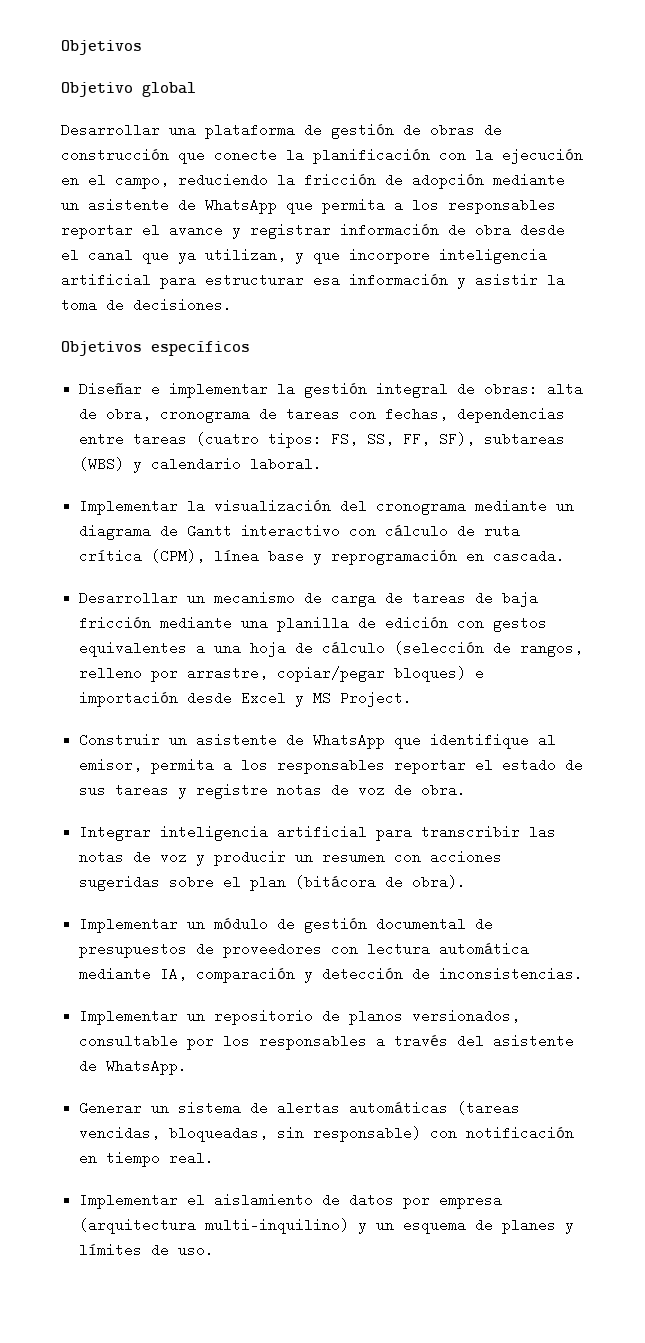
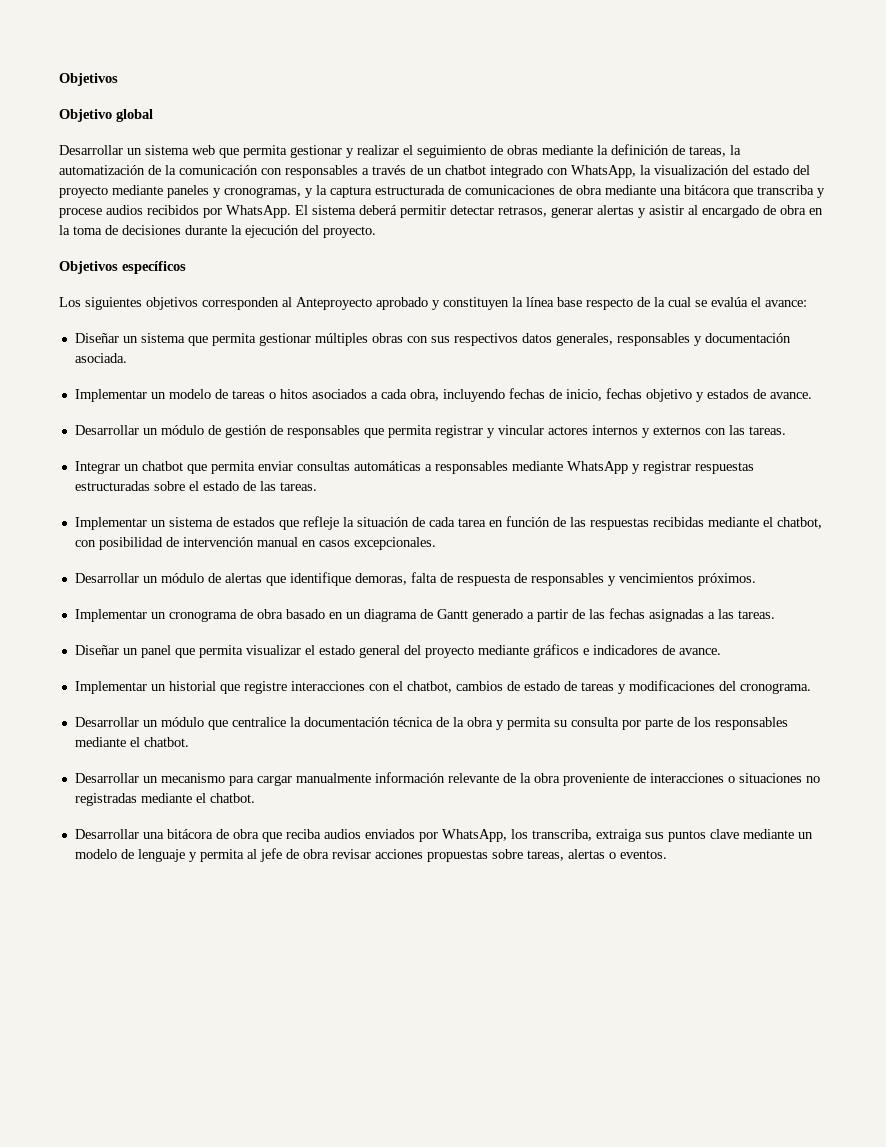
[169,123,502,139] [61,148,583,164] [61,173,565,189] [61,198,556,214] [61,223,565,239] [61,248,547,264] [61,273,565,289] [61,298,232,312] [61,341,250,356] [79,382,584,398] [79,407,566,423] [79,432,566,448] [79,457,323,473] [79,499,575,515] [79,524,521,540] [79,549,566,565] [79,591,539,607] [79,616,548,632] [79,641,584,657] [79,666,485,682] [79,691,413,707] [79,733,557,749] [79,758,584,774] [79,783,467,799] [79,825,557,841] [79,850,503,866] [79,875,467,891] [79,917,494,933] [79,942,530,958] [79,967,584,983] [79,1009,521,1025] [79,1034,575,1050] [79,1059,188,1075] [79,1101,521,1115] [79,1126,575,1142] [79,1151,215,1167] [79,1193,503,1209] [79,1218,575,1234] [79,1243,215,1257] una plataforma de gestión de obras de construcción que conecte la planificación con la ejecución en el campo, reduciendo la fricción de adopción mediante un asistente de WhatsApp que permita a los responsables reportar el avance y registrar información de obra desde el canal que ya utilizan, y que incorpore inteligencia artificial para estructurar esa información y asistir la toma de decisiones. // Objetivos específicos // Diseñar e implementar la gestión integral de obras: alta de obra, cronograma de tareas con fechas, dependencias entre tareas (cuatro tipos: FS, SS, FF, SF), subtareas (WBS) y calendario laboral. // Implementar la visualización del cronograma mediante un diagrama de Gantt interactivo con cálculo de ruta crítica (CPM), línea base y reprogramación en cascada. // Desarrollar un mecanismo de carga de tareas de baja fricción mediante una planilla de edición con gestos equivalentes a una hoja de cálculo (selección de rangos, relleno por arrastre, copiar/pegar bloques) e importación desde Excel y MS Project. // Construir un asistente de WhatsApp que identifique al emisor, permita a los responsables reportar el estado de sus tareas y registre notas de voz de obra. // Integrar inteligencia artificial para transcribir las notas de voz y producir un resumen con acciones sugeridas sobre el plan (bitácora de obra). // Implementar un módulo de gestión documental de presupuestos de proveedores con lectura automática mediante IA, comparación y detección de inconsistencias. // Implementar un repositorio de planos versionados, consultable por los responsables a través del asistente de WhatsApp. // Generar un sistema de alertas automáticas (tareas vencidas, bloqueadas, sin responsable) con notificación en tiempo real. // Implementar el aislamiento de datos por empresa (arquitectura multi-inquilino) y un esquema de planes y límites de uso. -> [127,144,741,158] [59,165,810,178] [59,185,825,198] [59,205,823,218] [59,225,376,238] [59,261,186,274] [59,297,807,310] [74,333,791,346] [74,353,127,363] [74,388,812,402] [74,425,786,438] [74,461,754,474] [74,481,317,491] [74,516,822,530] [74,537,436,550] [74,572,756,586] [74,608,775,622] [74,644,721,658] [74,680,811,694] [74,717,788,730] [74,737,189,747] [74,772,820,786] [74,793,255,806] [74,829,813,842] [74,848,667,862] un sistema web que permita gestionar y realizar el seguimiento de obras mediante la definición de tareas, la automatización de la comunicación con responsables a través de un chatbot integrado con WhatsApp, la visualización del estado del proyecto mediante paneles y cronogramas, y la captura estructurada de comunicaciones de obra mediante una bitácora que transcriba y procese audios recibidos por WhatsApp. El sistema deberá permitir detectar retrasos, generar alertas y asistir al encargado de obra en la toma de decisiones durante la ejecución del proyecto. // Objetivos específicos // Los siguientes objetivos corresponden al Anteproyecto aprobado y constituyen la línea base respecto de la cual se evalúa el avance: // Diseñar un sistema que permita gestionar múltiples obras con sus respectivos datos generales, responsables y documentación asociada. // Implementar un modelo de tareas o hitos asociados a cada obra, incluyendo fechas de inicio, fechas objetivo y estados de avance. // Desarrollar un módulo de gestión de responsables que permita registrar y vincular actores internos y externos con las tareas. // Integrar un chatbot que permita enviar consultas automáticas a responsables mediante WhatsApp y registrar respuestas estructuradas sobre el estado de las tareas. // Implementar un sistema de estados que refleje la situación de cada tarea en función de las respuestas recibidas mediante el chatbot, con posibilidad de intervención manual en casos excepcionales. // Desarrollar un módulo de alertas que identifique demoras, falta de respuesta de responsables y vencimientos próximos. // Implementar un cronograma de obra basado en un diagrama de Gantt generado a partir de las fechas asignadas a las tareas. // Diseñar un panel que permita visualizar el estado general del proyecto mediante gráficos e indicadores de avance. // Implementar un historial que registre interacciones con el chatbot, cambios de estado de tareas y modificaciones del cronograma. // Desarrollar un módulo que centralice la documentación técnica de la obra y permita su consulta por parte de los responsables mediante el chatbot. // Desarrollar un mecanismo para cargar manualmente información relevante de la obra proveniente de interacciones o situaciones no registradas mediante el chatbot. // Desarrollar una bitácora de obra que reciba audios enviados por WhatsApp, los transcriba, extraiga sus puntos clave mediante un modelo de lenguaje y permita al jefe de obra revisar acciones propuestas sobre tareas, alertas o eventos.

